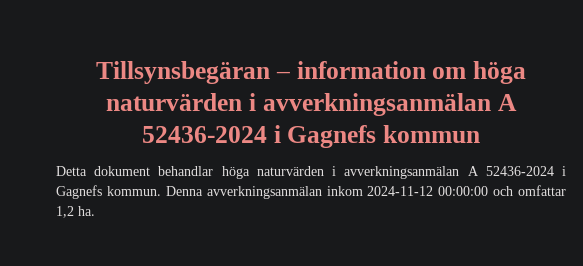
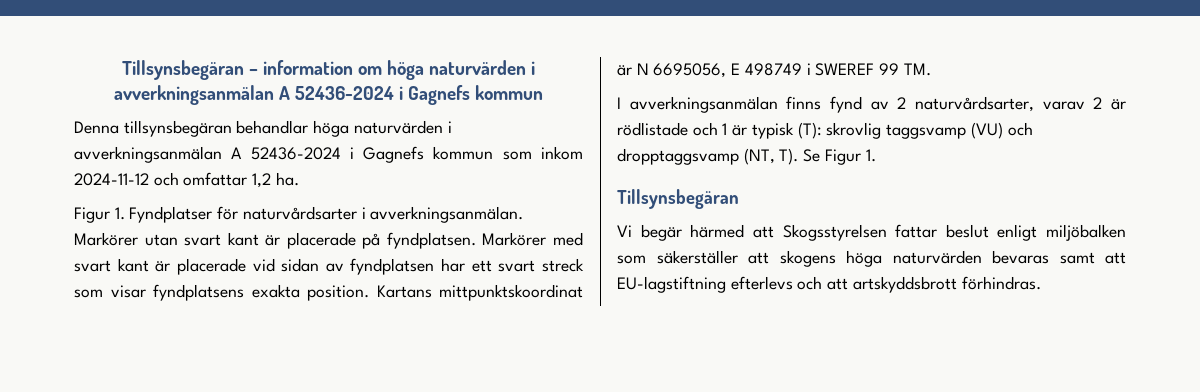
[56,166,151,176] Detta dokument -> [74,120,232,137] Denna tillsynsbegäran
[106,186,322,199] kommun. Denna avverkningsanmälan -> [433,146,532,160] kommun som
[438,186,489,196] 00:00:00 -> (149, 179) none
(95, 211) none -> [74,206,524,223] [74,232,583,249] [74,258,584,275] [74,284,583,301] [617,63,931,78] [617,96,1126,113] [617,122,1033,139] [617,148,876,165] [617,189,739,209] [617,224,1126,241] [617,250,1126,267] [617,276,1041,293] // Figur 1. Fyndplatser för naturvårdsarter i avverkningsanmälan. Markörer utan svart kant är placerade på fyndplatsen. Markörer med svart kant är placerade vid sidan av fyndplatsen har ett svart streck som visar fyndplatsens exakta position. Kartans mittpunktskoordinat är N 6695056, E 498749 i SWEREF 99 TM. // I avverkningsanmälan finns fynd av 2 naturvårdsarter, varav 2 är rödlistade och 1 är typisk (T): skrovlig taggsvamp (VU) och dropptaggsvamp (NT, T). Se Figur 1. // Tillsynsbegäran // Vi begär härmed att Skogsstyrelsen fattar beslut enligt miljöbalken som säkerställer att skogens höga naturvärden bevaras samt att EU-lagstiftning efterlevs och att artskyddsbrott förhindras.

